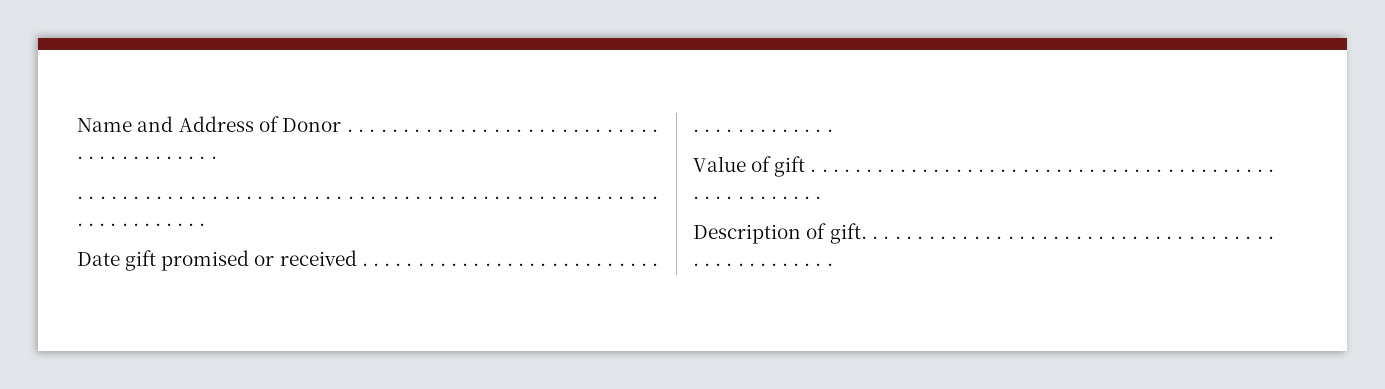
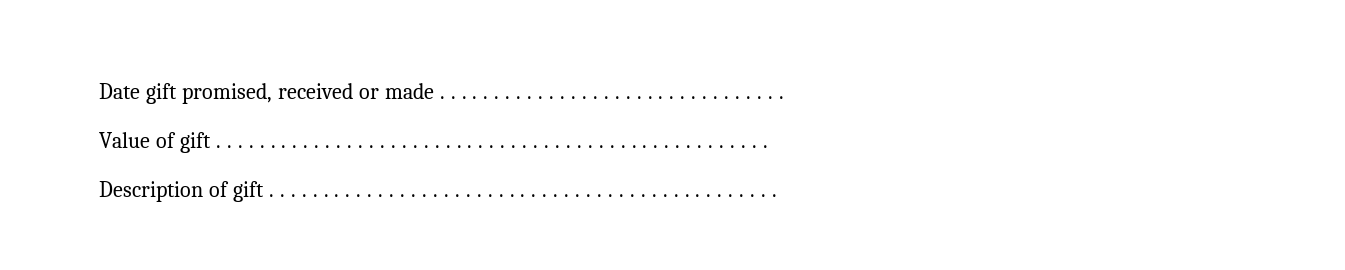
[77,116,658,132] [77,156,217,159] [77,196,658,199] [77,223,206,226] [77,250,446,271] Name and Address of Donor . . . . . . . . . . . . . . . . . . . . . . . . . . . . . . . . . . . . . . . . . // . . . . . . . . . . . . . . . . . . . . . . . . . . . . . . . . . . . . . . . . . . . . . . . . . . . . . . . . . . . . . . . . // Date gift promised or received . . . . . . . . -> [99,83,434,104] Date gift promised, received or made
[793,196,822,199] . . . -> (768, 146) none
[829,223,867,244] gift. -> [232,181,264,202] gift
[815,263,833,266] . . -> (778, 195) none

